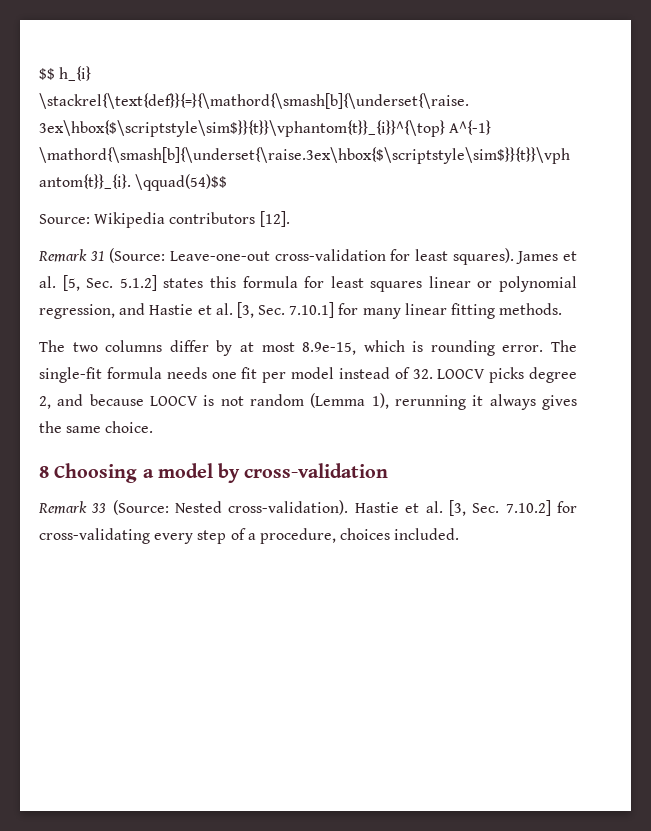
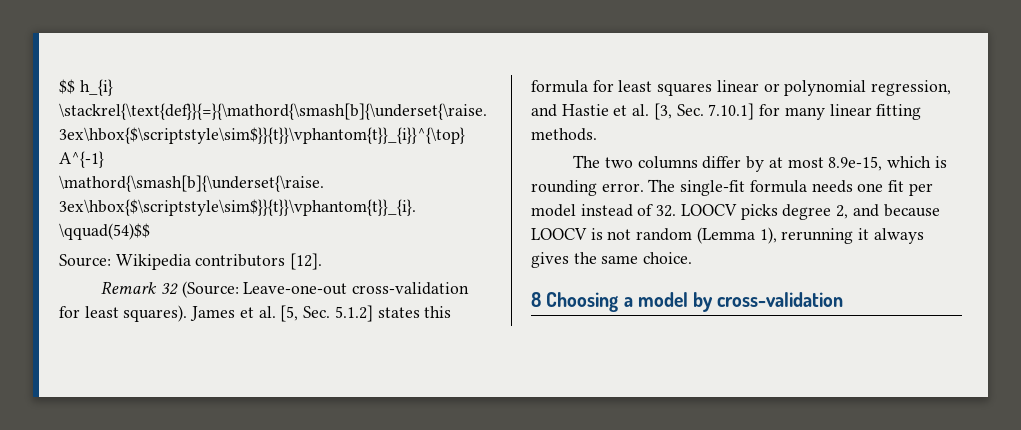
[89,251,105,261] 31 -> [160,283,178,295] 32
[38,500,577,516] [39,528,460,544] // Remark 33 (Source: Nested cross-validation). Hastie et al. [3, Sec. 7.10.2] for cross-validating every step of a procedure, choices included. -> (844, 299) none

